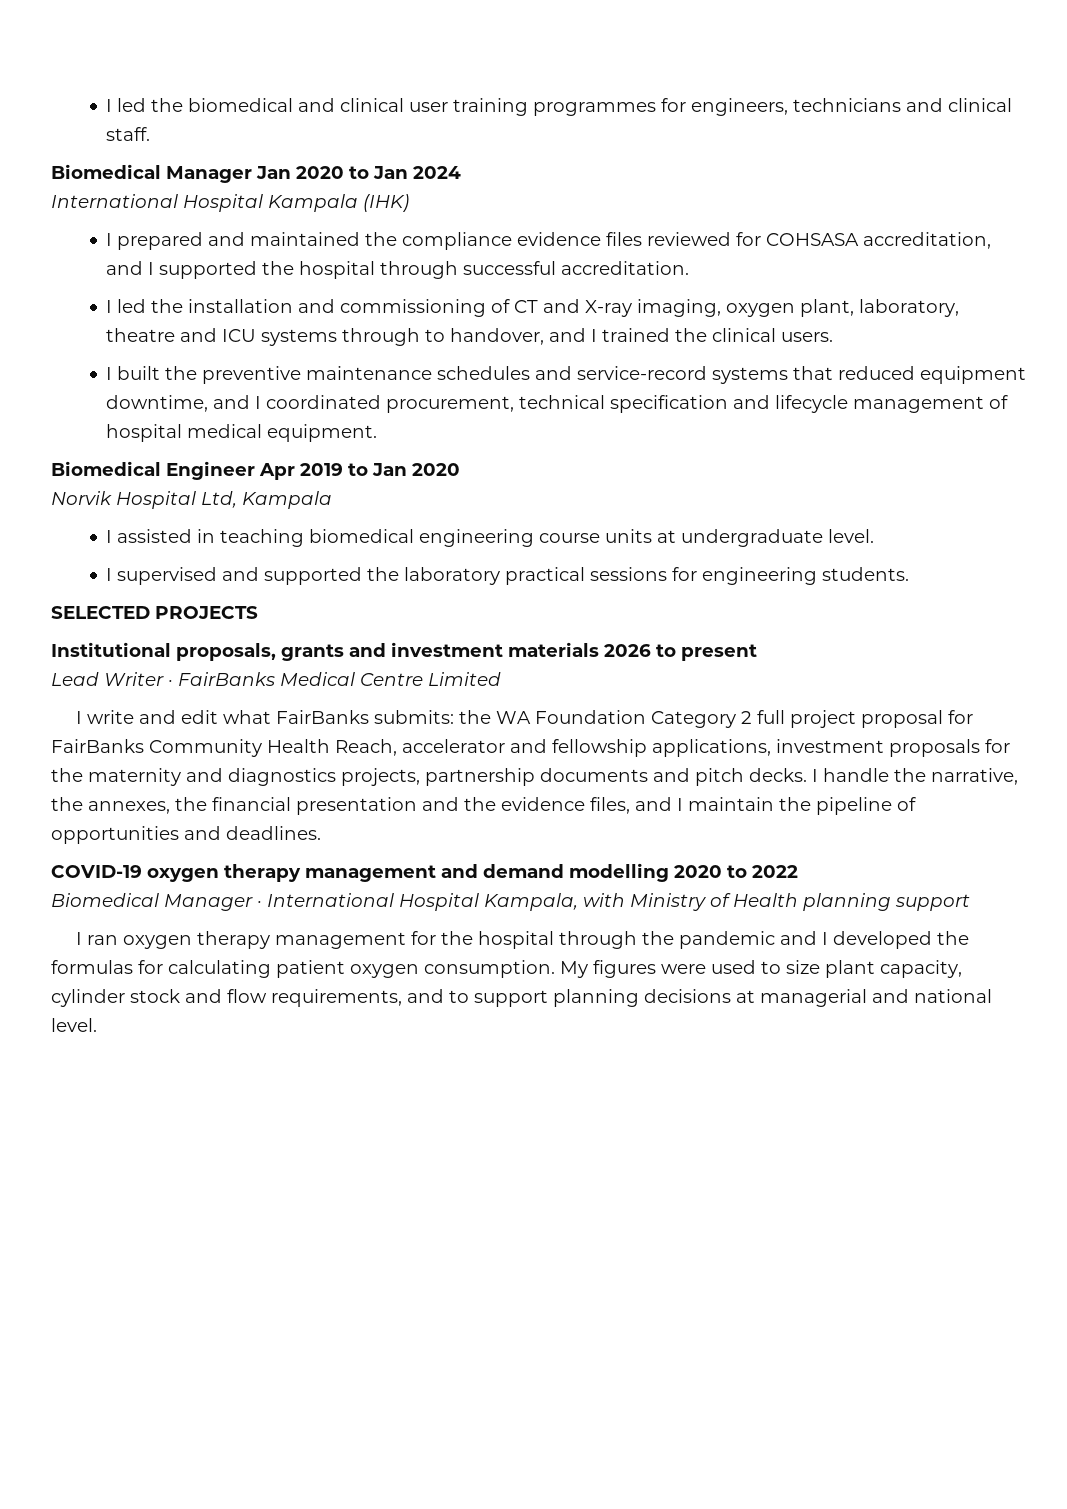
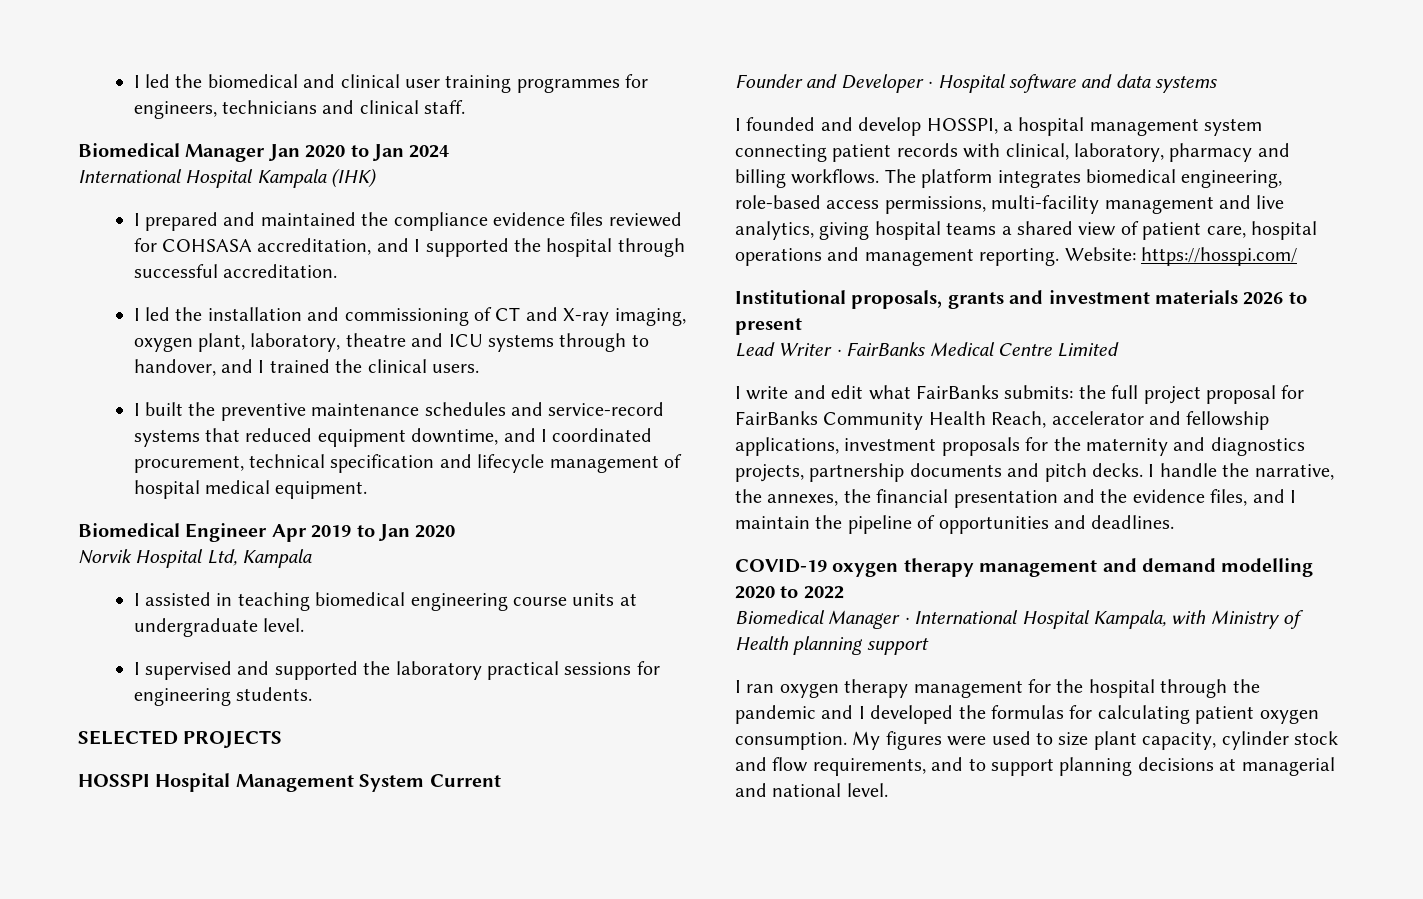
(258, 612) none -> [78,773,501,792] [735,74,1218,93] [735,117,1263,136] [735,143,1290,162] [735,169,1283,188] [735,195,1285,214] [735,221,1317,240] [735,247,1297,266] // HOSSPI Hospital Management System Current // Founder and Developer · Hospital software and data systems // I founded and develop HOSSPI, a hospital management system connecting patient records with clinical, laboratory, pharmacy and billing workflows. The platform integrates biomedical engineering, role-based access permissions, multi-facility management and live analytics, giving hospital teams a shared view of patient care, hospital operations and management reporting. Website: https://hosspi.com/
[495,710,752,728] WA Foundation Category 2 -> (1106, 392) none

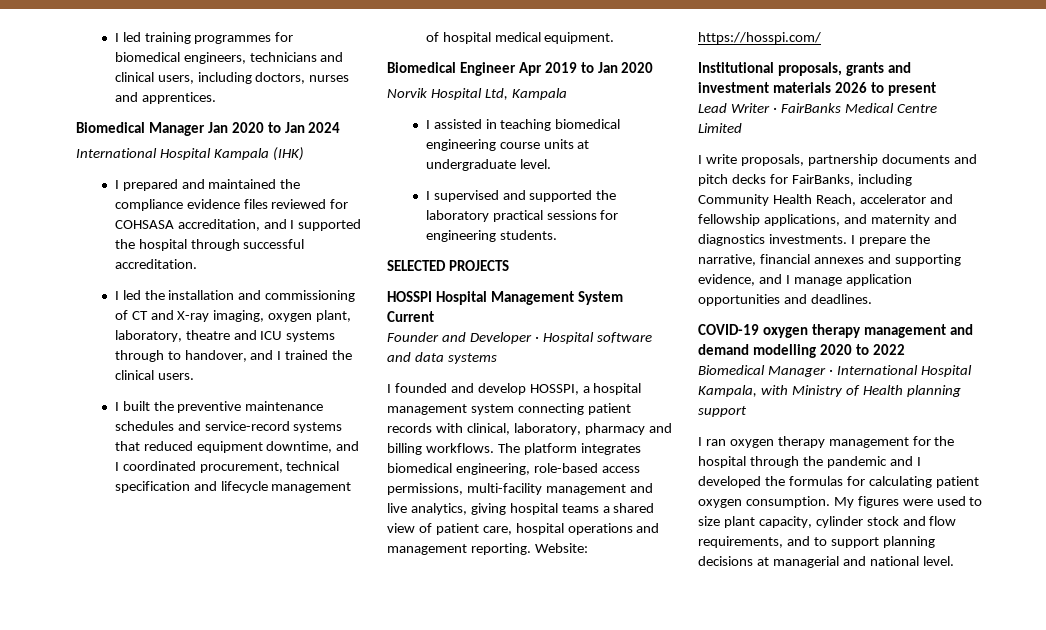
[133,74,440,88] I led the biomedical and clinical user -> [114,32,141,42] I led
(649, 81) none -> [114,52,180,62] biomedical
[424,100,466,114] staff. -> [157,72,350,84] [114,92,216,104] users, including doctors, nurses and apprentices.
[793,385,1305,404] [735,411,818,425] and edit what FairBanks submits: the full project proposal for FairBanks -> [740,154,977,166] [698,174,912,186] proposals, partnership documents and pitch decks for FairBanks, including
[844,437,1305,456] [735,463,1334,482] [735,489,1296,508] [735,515,936,534] investment proposals for the maternity and diagnostics projects, partnership documents and pitch decks. I handle the narrative, the annexes, the financial presentation and the evidence files, and I maintain the pipeline of -> [843,214,957,226] [698,234,930,246] [698,254,961,266] [698,274,912,286] and maternity and diagnostics investments. I prepare the narrative, financial annexes and supporting evidence, and I manage application

